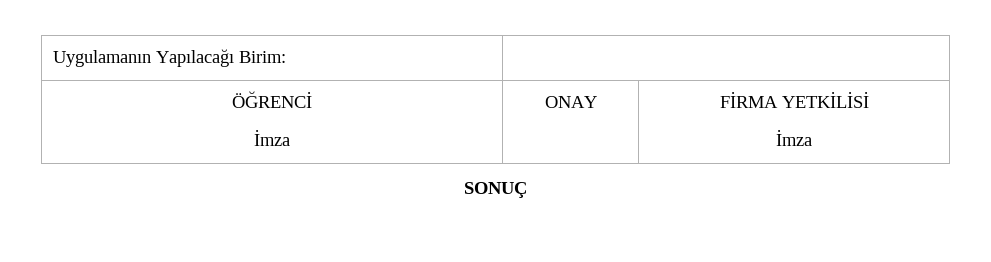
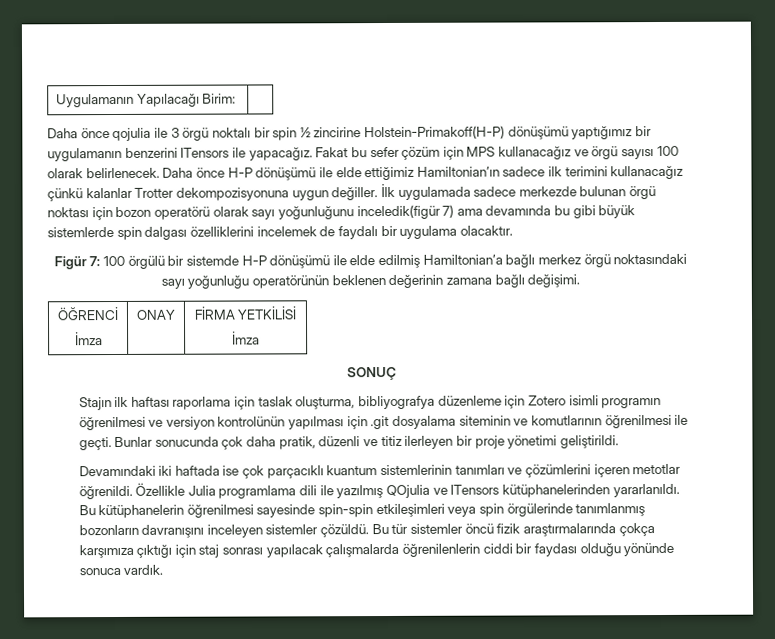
(287, 57) none -> [47,125,653,142] [47,145,679,162] [47,165,684,181] [47,183,657,202] [47,204,636,221] [47,225,513,240] [53,253,688,270] [160,274,581,289] // Daha önce qojulia ile 3 örgü noktalı bir spin ½ zincirine Holstein-Primakoff(H-P) dönüşümü yaptığımız bir uygulamanın benzerini ITensors ile yapacağız. Fakat bu sefer çözüm için MPS kullanacağız ve örgü sayısı 100 olarak belirlenecek. Daha önce H-P dönüşümü ile elde ettiğimiz Hamiltonian’ın sadece ilk terimini kullanacağız çünkü kalanlar Trotter dekompozisyonuna uygun değiller. İlk uygulamada sadece merkezde bulunan örgü noktası için bozon operatörü olarak sayı yoğunluğunu inceledik(figür 7) ama devamında bu gibi büyük sistemlerde spin dalgası özelliklerini incelemek de faydalı bir uygulama olacaktır. // Figür 7: 100 örgülü bir sistemde H-P dönüşümü ile elde edilmiş Hamiltonian’a bağlı merkez örgü noktasındaki sayı yoğunluğu operatörünün beklenen değerinin zamana bağlı değişimi.
(527, 190) none -> [78,395,662,411] [78,414,689,431] [78,435,619,451] [78,463,682,479] [78,482,680,500] [78,503,646,519] [78,523,655,538] [78,542,675,559] [78,564,164,576] // Stajın ilk haftası raporlama için taslak oluşturma, bibliyografya düzenleme için Zotero isimli programın öğrenilmesi ve versiyon kontrolünün yapılması için .git dosyalama siteminin ve komutlarının öğrenilmesi ile geçti. Bunlar sonucunda çok daha pratik, düzenli ve titiz ilerleyen bir proje yönetimi geliştirildi. // Devamındaki iki haftada ise çok parçacıklı kuantum sistemlerinin tanımları ve çözümlerini içeren metotlar öğrenildi. Özellikle Julia programlama dili ile yazılmış QOjulia ve ITensors kütüphanelerinden yararlanıldı. Bu kütüphanelerin öğrenilmesi sayesinde spin-spin etkileşimleri veya spin örgülerinde tanımlanmış bozonların davranışını inceleyen sistemler çözüldü. Bu tür sistemler öncü fizik araştırmalarında çokça karşımıza çıktığı için staj sonrası yapılacak çalışmalarda öğrenilenlerin ciddi bir faydası olduğu yönünde sonuca vardık.

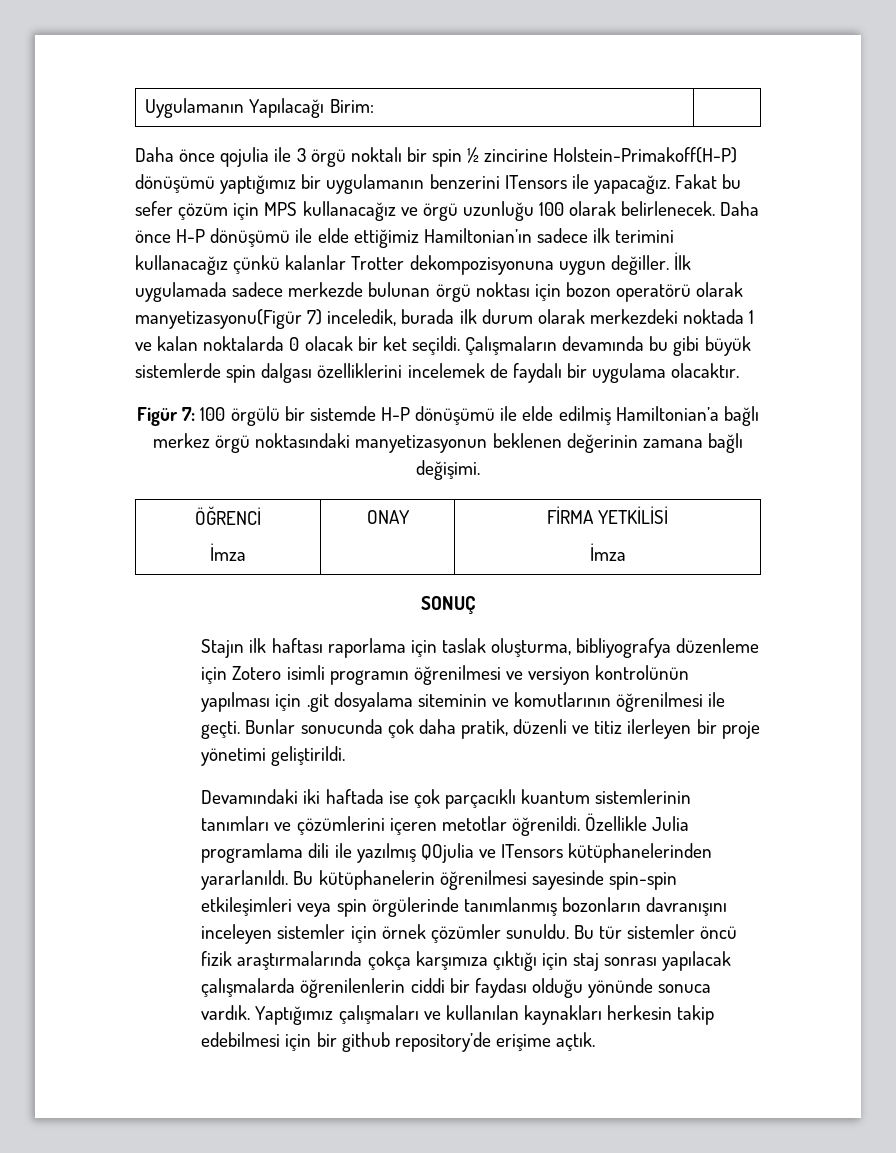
[621,149,655,160] sayısı -> [462,201,534,221] uzunluğu
[251,204,483,220] sayı yoğunluğunu inceledik(figür 7) ama -> [135,309,755,329] [135,336,558,355] manyetizasyonu(Figür 7) inceledik, burada ilk durum olarak merkezdeki noktada 1 ve kalan noktalarda 0 olacak bir ket seçildi. Çalışmaların
[160,275,330,289] sayı yoğunluğu operatörünün -> [355,435,488,453] manyetizasyonun
[320,524,370,538] çözüldü. -> [350,924,569,943] için örnek çözümler sunuldu.
(164, 569) none -> [255,1005,715,1025] [201,1032,596,1052] Yaptığımız çalışmaları ve kullanılan kaynakları herkesin takip edebilmesi için bir github repository’de erişime açtık.

